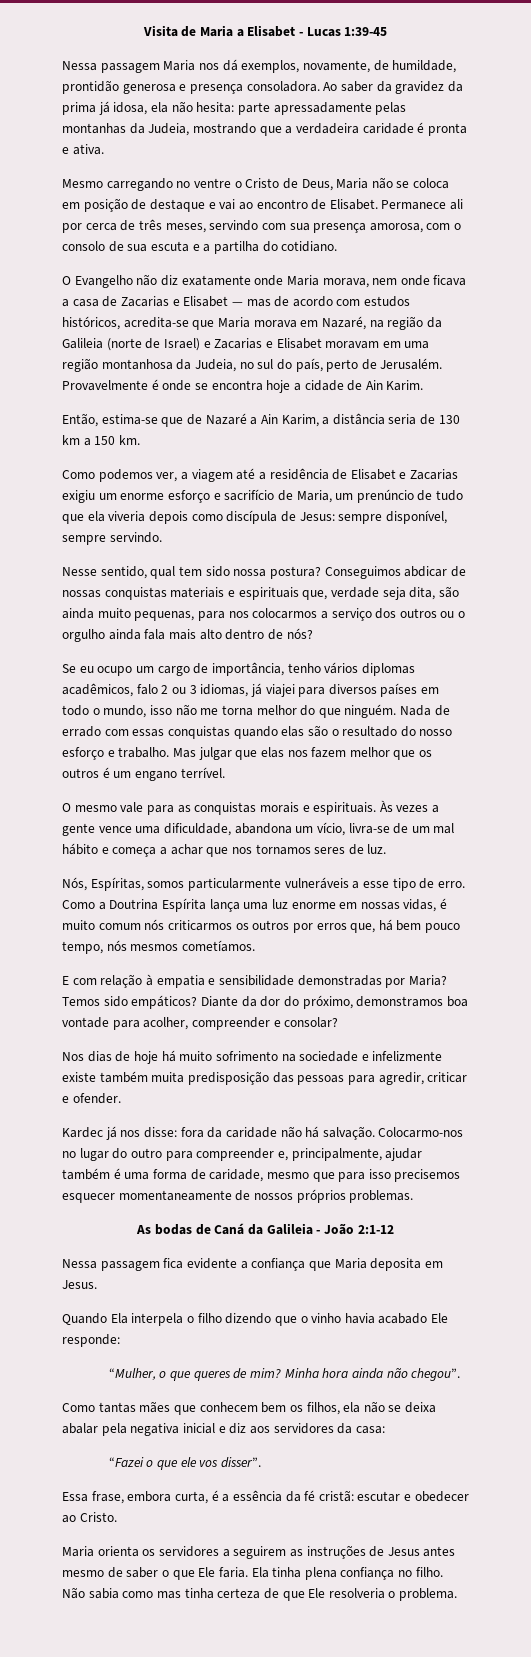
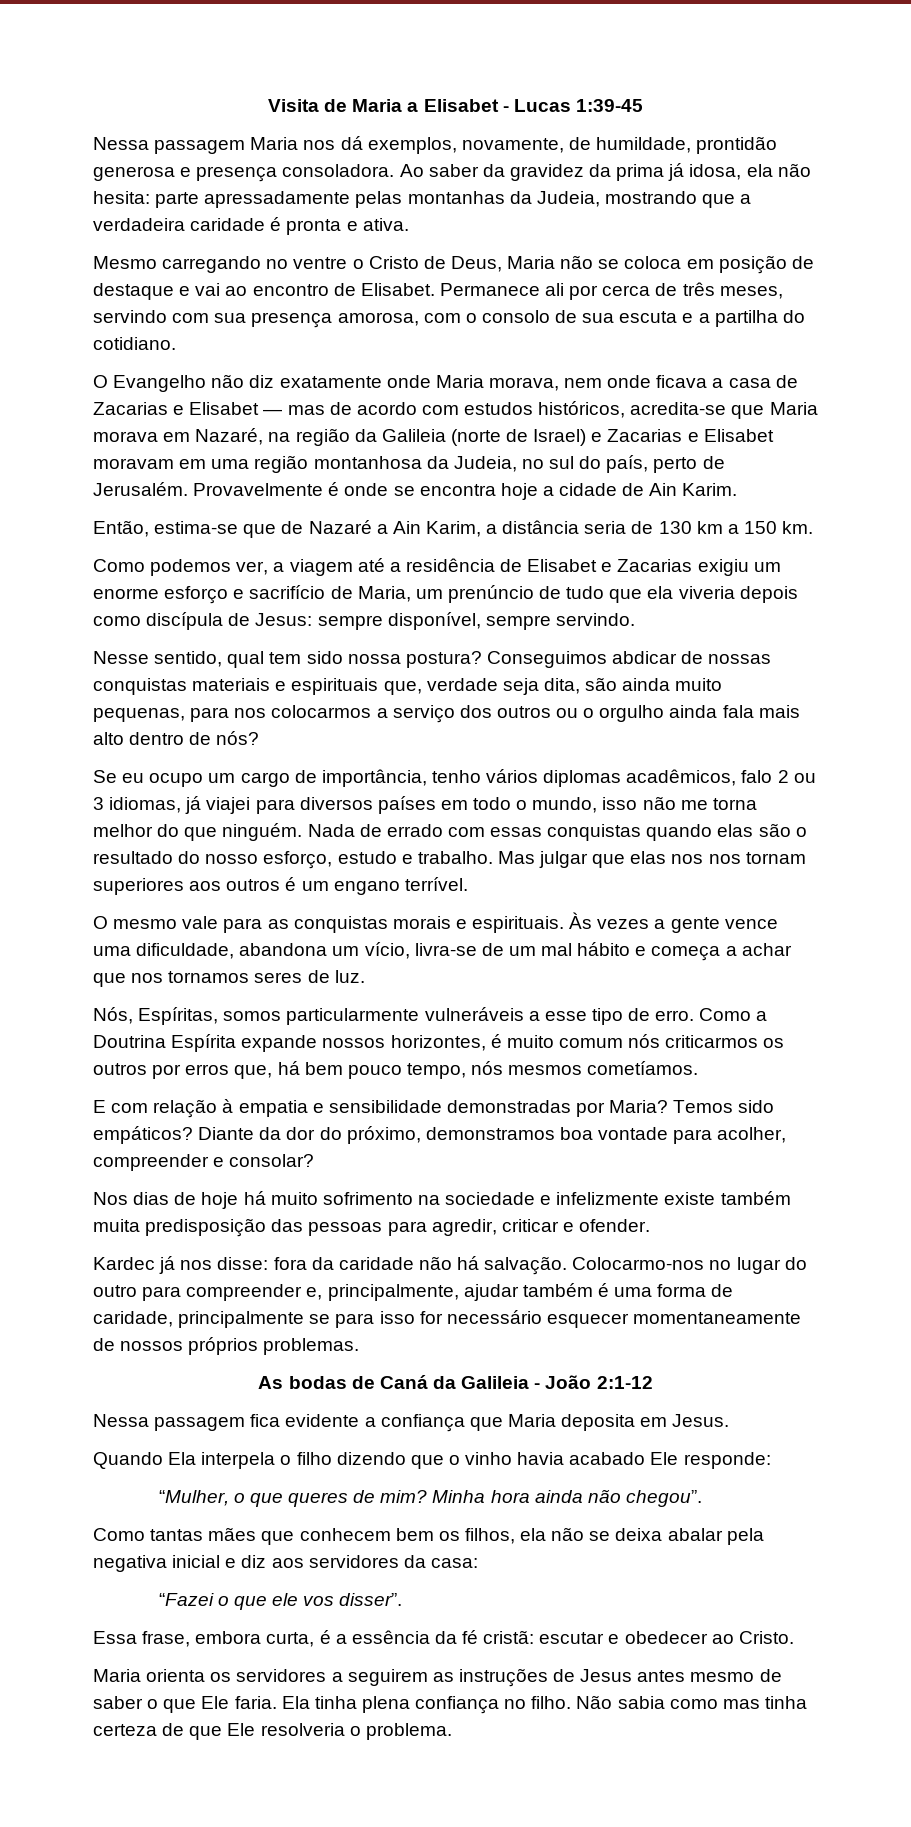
[62,747,104,760] esforço -> [263,851,397,869] esforço, estudo
[311,747,433,760] fazem melhor que os -> [708,852,806,864] [93,878,222,895] nos tornam superiores aos
[209,899,437,912] lança uma luz enorme em nossas vidas, -> [241,1035,486,1052] expande nossos horizontes,
[266,1169,461,1182] mesmo que para isso precisemos -> [178,1310,542,1328] principalmente se para isso for necessário

